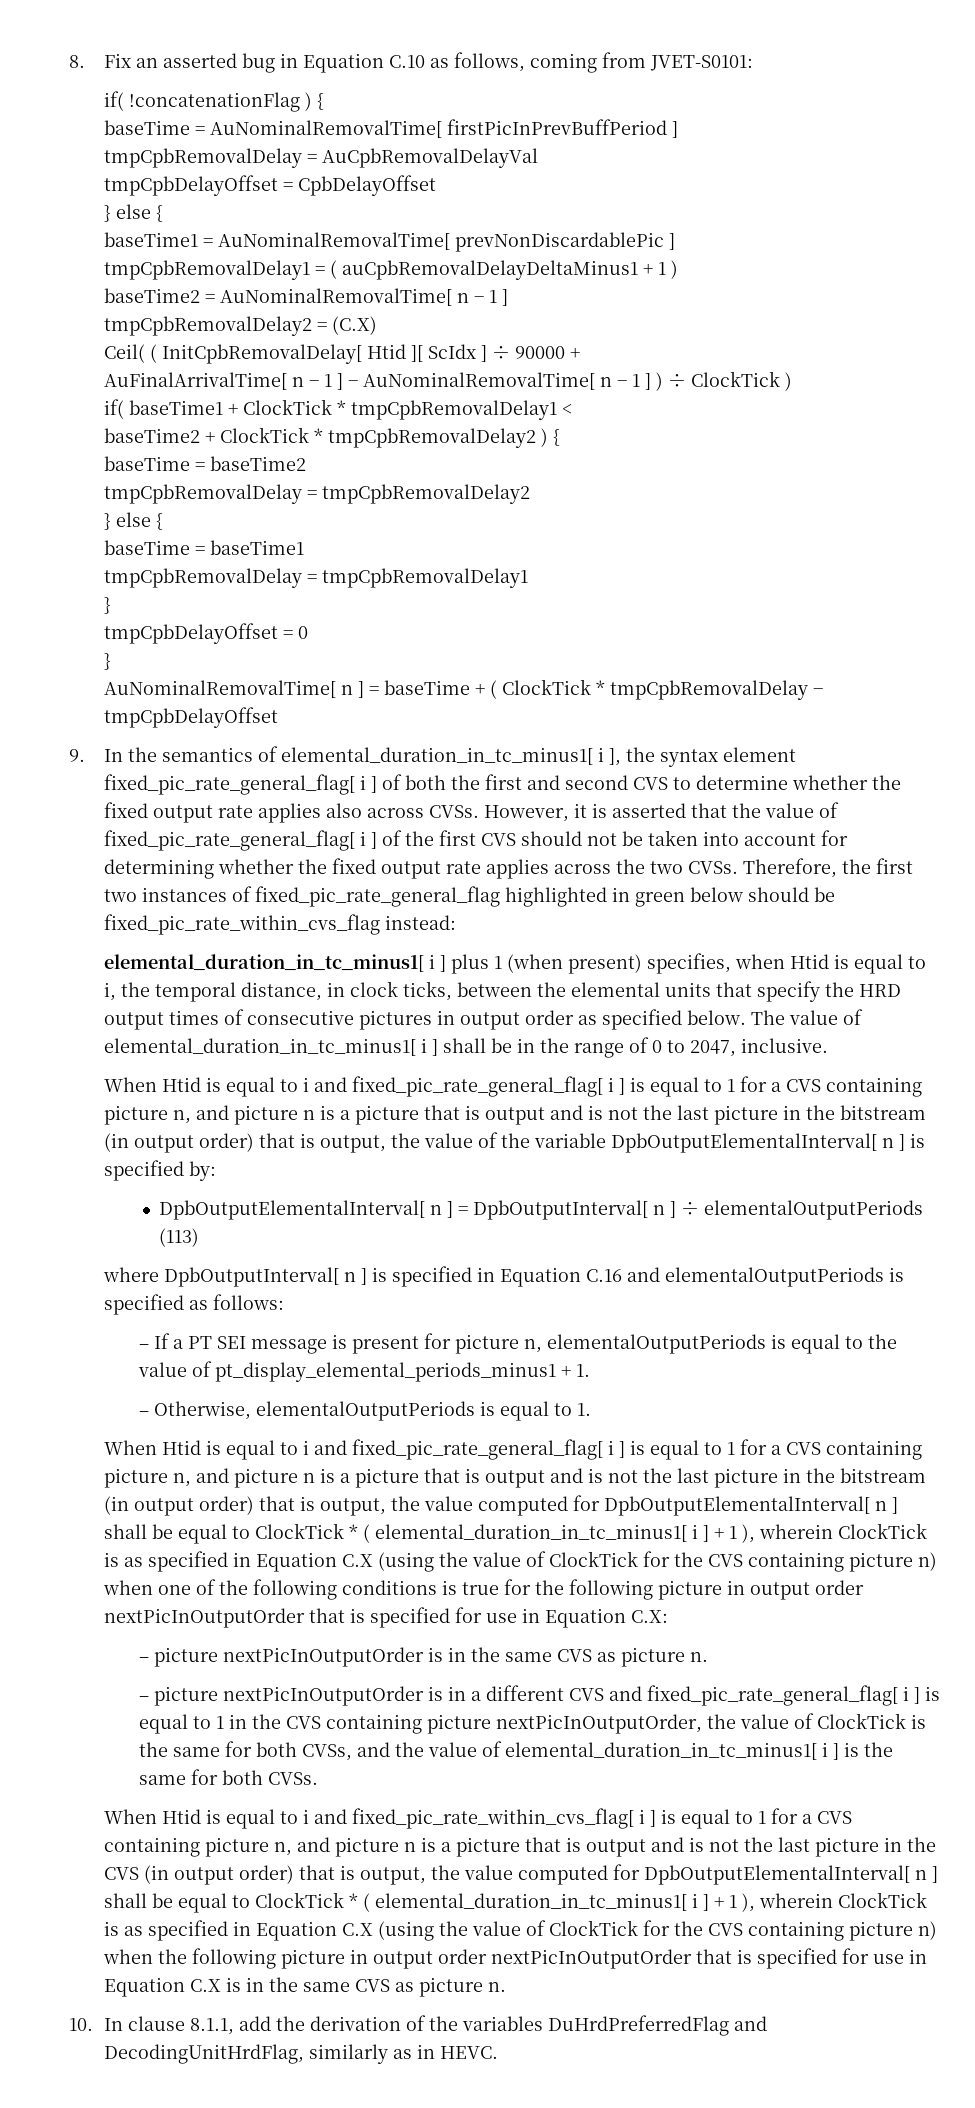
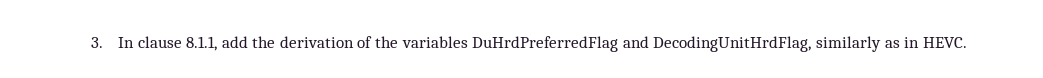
[68,52,753,73] [103,91,324,112] [103,119,678,138] [103,148,538,168] [103,175,436,196] [103,204,163,222] [103,232,675,252] [103,260,678,280] [103,288,508,306] [103,316,377,336] [103,344,580,364] [103,371,792,391] [103,399,572,420] [103,427,560,448] [103,456,306,471] [103,484,530,504] [103,512,163,530] [103,540,304,555] [103,568,528,588] [103,597,111,614] [103,623,308,644] [103,653,111,670] [103,679,823,700] [103,707,278,728] [68,746,796,767] [103,774,901,795] [103,802,839,823] [103,830,848,851] [103,858,913,879] [103,886,835,907] [103,914,456,935] [103,953,926,974] [103,981,901,1002] [103,1009,863,1030] [103,1037,828,1058] [103,1076,922,1097] [103,1105,926,1125] [103,1132,925,1153] [103,1160,216,1181] [158,1200,923,1220] [158,1228,199,1247] [102,1266,904,1287] [103,1294,284,1315] [138,1333,897,1354] [137,1361,590,1382] [138,1401,591,1421] [103,1439,922,1460] [103,1468,926,1488] [103,1495,898,1516] [103,1523,927,1544] [103,1551,937,1572] [102,1579,864,1600] [103,1607,668,1628] [138,1647,708,1667] [138,1685,940,1706] [138,1713,926,1734] [138,1741,893,1761] [138,1769,318,1785] [103,1808,852,1829] [103,1837,936,1857] [103,1864,938,1885] [103,1892,927,1913] [103,1920,937,1941] [102,1948,927,1969] [103,1977,506,1997] [68,2018,93,2031] 8. Fix an asserted bug in Equation C.10 as follows, coming from JVET-S0101: // if( !concatenationFlag ) { // baseTime = AuNominalRemovalTime[ firstPicInPrevBuffPeriod ] // tmpCpbRemovalDelay = AuCpbRemovalDelayVal // tmpCpbDelayOffset = CpbDelayOffset // } else { // baseTime1 = AuNominalRemovalTime[ prevNonDiscardablePic ] // tmpCpbRemovalDelay1 = ( auCpbRemovalDelayDeltaMinus1 + 1 ) // baseTime2 = AuNominalRemovalTime[ n − 1 ] // tmpCpbRemovalDelay2 = (C.X) // Ceil( ( InitCpbRemovalDelay[ Htid ][ ScIdx ] ÷ 90000 + // AuFinalArrivalTime[ n − 1 ] − AuNominalRemovalTime[ n − 1 ] ) ÷ ClockTick ) // if( baseTime1 + ClockTick * tmpCpbRemovalDelay1 < // baseTime2 + ClockTick * tmpCpbRemovalDelay2 ) { // baseTime = baseTime2 // tmpCpbRemovalDelay = tmpCpbRemovalDelay2 // } else { // baseTime = baseTime1 // tmpCpbRemovalDelay = tmpCpbRemovalDelay1 // } // tmpCpbDelayOffset = 0 // } // AuNominalRemovalTime[ n ] = baseTime + ( ClockTick * tmpCpbRemovalDelay − tmpCpbDelayOffset // 9. In the semantics of elemental_duration_in_tc_minus1[ i ], the syntax element fixed_pic_rate_general_flag[ i ] of both the first and second CVS to determine whether the fixed output rate applies also across CVSs. However, it is asserted that the value of fixed_pic_rate_general_flag[ i ] of the first CVS should not be taken into account for determining whether the fixed output rate applies across the two CVSs. Therefore, the first two instances of fixed_pic_rate_general_flag highlighted in green below should be fixed_pic_rate_within_cvs_flag instead: // elemental_duration_in_tc_minus1[ i ] plus 1 (when present) specifies, when Htid is equal to i, the temporal distance, in clock ticks, between the elemental units that specify the HRD output times of consecutive pictures in output order as specified below. The value of elemental_duration_in_tc_minus1[ i ] shall be in the range of 0 to 2047, inclusive. // When Htid is equal to i and fixed_pic_rate_general_flag[ i ] is equal to 1 for a CVS containing picture n, and picture n is a picture that is output and is not the last picture in the bitstream (in output order) that is output, the value of the variable DpbOutputElementalInterval[ n ] is specified by: // DpbOutputElementalInterval[ n ] = DpbOutputInterval[ n ] ÷ elementalOutputPeriods (113) // where DpbOutputInterval[ n ] is specified in Equation C.16 and elementalOutputPeriods is specified as follows: // – If a PT SEI message is present for picture n, elementalOutputPeriods is equal to the value of pt_display_elemental_periods_minus1 + 1. // – Otherwise, elementalOutputPeriods is equal to 1. // When Htid is equal to i and fixed_pic_rate_general_flag[ i ] is equal to 1 for a CVS containing picture n, and picture n is a picture that is output and is not the last picture in the bitstream (in output order) that is output, the value computed for DpbOutputElementalInterval[ n ] shall be equal to ClockTick * ( elemental_duration_in_tc_minus1[ i ] + 1 ), wherein ClockTick is as specified in Equation C.X (using the value of ClockTick for the CVS containing picture n) when one of the following conditions is true for the following picture in output order nextPicInOutputOrder that is specified for use in Equation C.X: // – picture nextPicInOutputOrder is in the same CVS as picture n. // – picture nextPicInOutputOrder is in a different CVS and fixed_pic_rate_general_flag[ i ] is equal to 1 in the CVS containing picture nextPicInOutputOrder, the value of ClockTick is the same for both CVSs, and the value of elemental_duration_in_tc_minus1[ i ] is the same for both CVSs. // When Htid is equal to i and fixed_pic_rate_within_cvs_flag[ i ] is equal to 1 for a CVS containing picture n, and picture n is a picture that is output and is not the last picture in the CVS (in output order) that is output, the value computed for DpbOutputElementalInterval[ n ] shall be equal to ClockTick * ( elemental_duration_in_tc_minus1[ i ] + 1 ), wherein ClockTick is as specified in Equation C.X (using the value of ClockTick for the CVS containing picture n) when the following picture in output order nextPicInOutputOrder that is specified for use in Equation C.X is in the same CVS as picture n. // 10. -> [91,37,104,48] 3.

